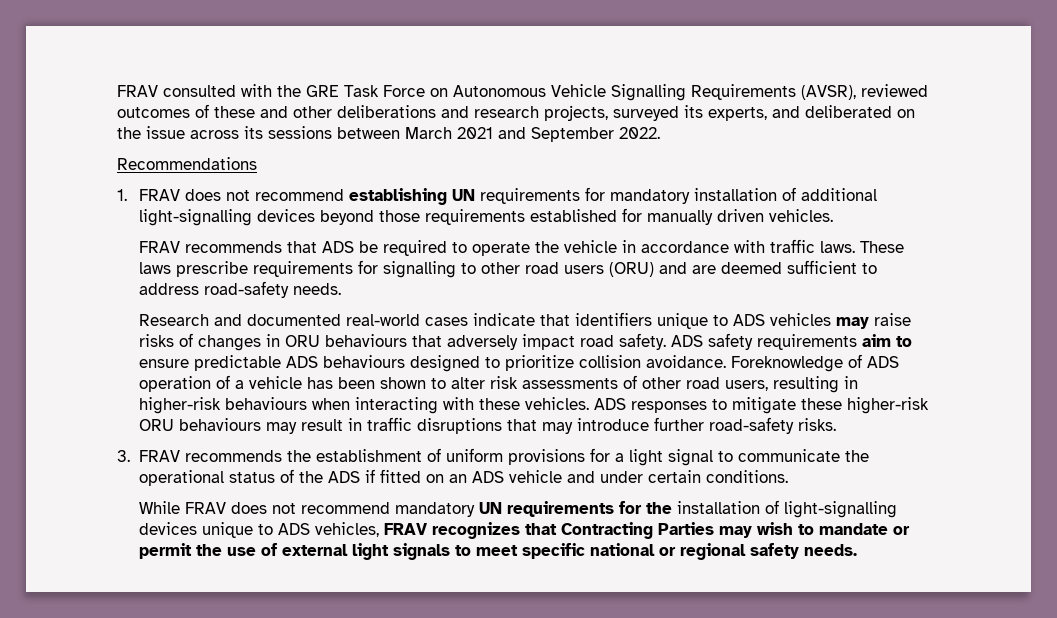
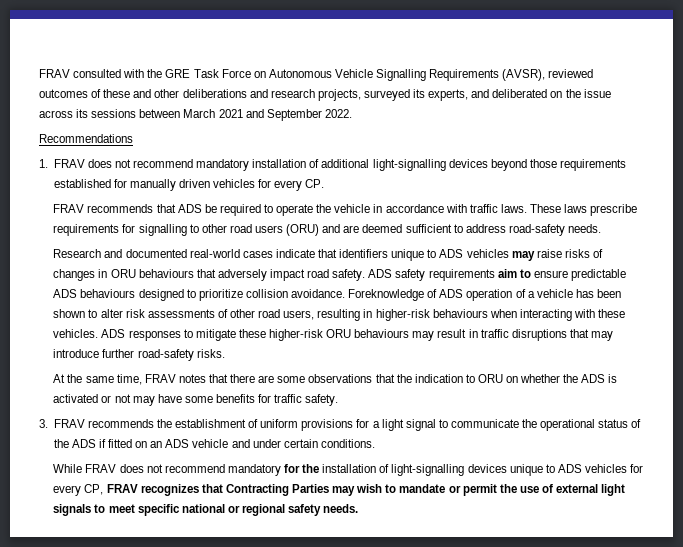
[348,187,605,205] establishing UN requirements for -> (194, 163) none
[768,209,833,222] vehicles. -> [213,179,325,191] vehicles for every CP.
(836, 424) none -> [53,374,618,385] [53,394,339,406] // At the same time, FRAV notes that there are some observations that the indication to ORU on whether the ADS is activated or not may have some benefits for traffic safety.
[478,501,614,517] UN requirements -> (281, 470) none
[314,522,379,537] vehicles, -> [584,464,644,473] [53,484,104,496] vehicles for every CP,

